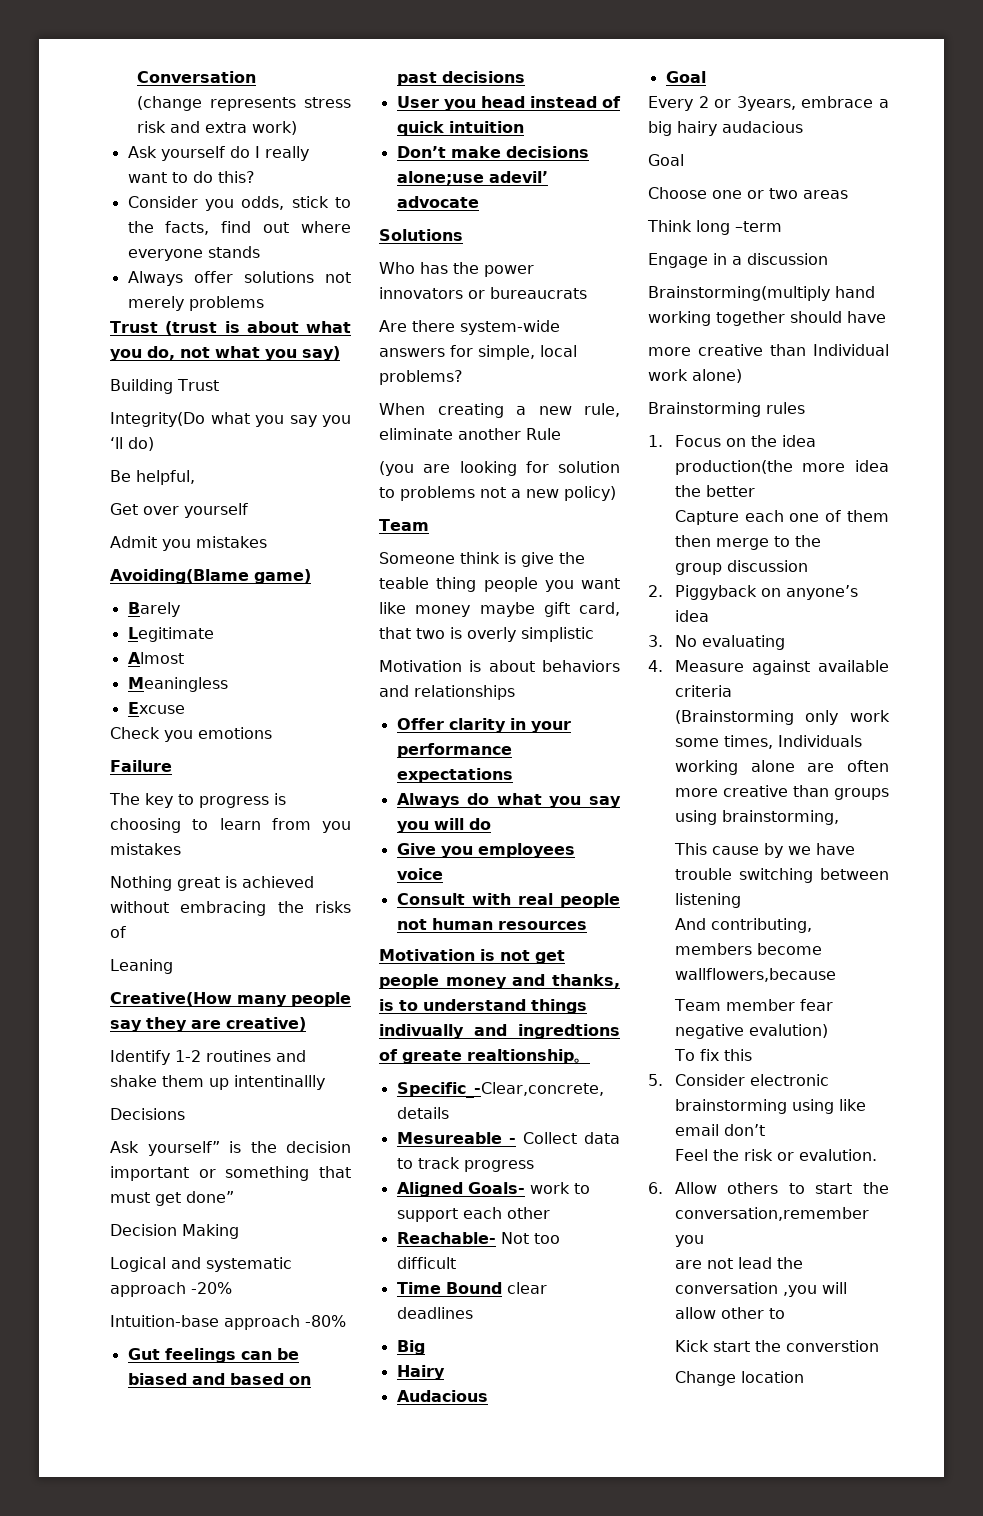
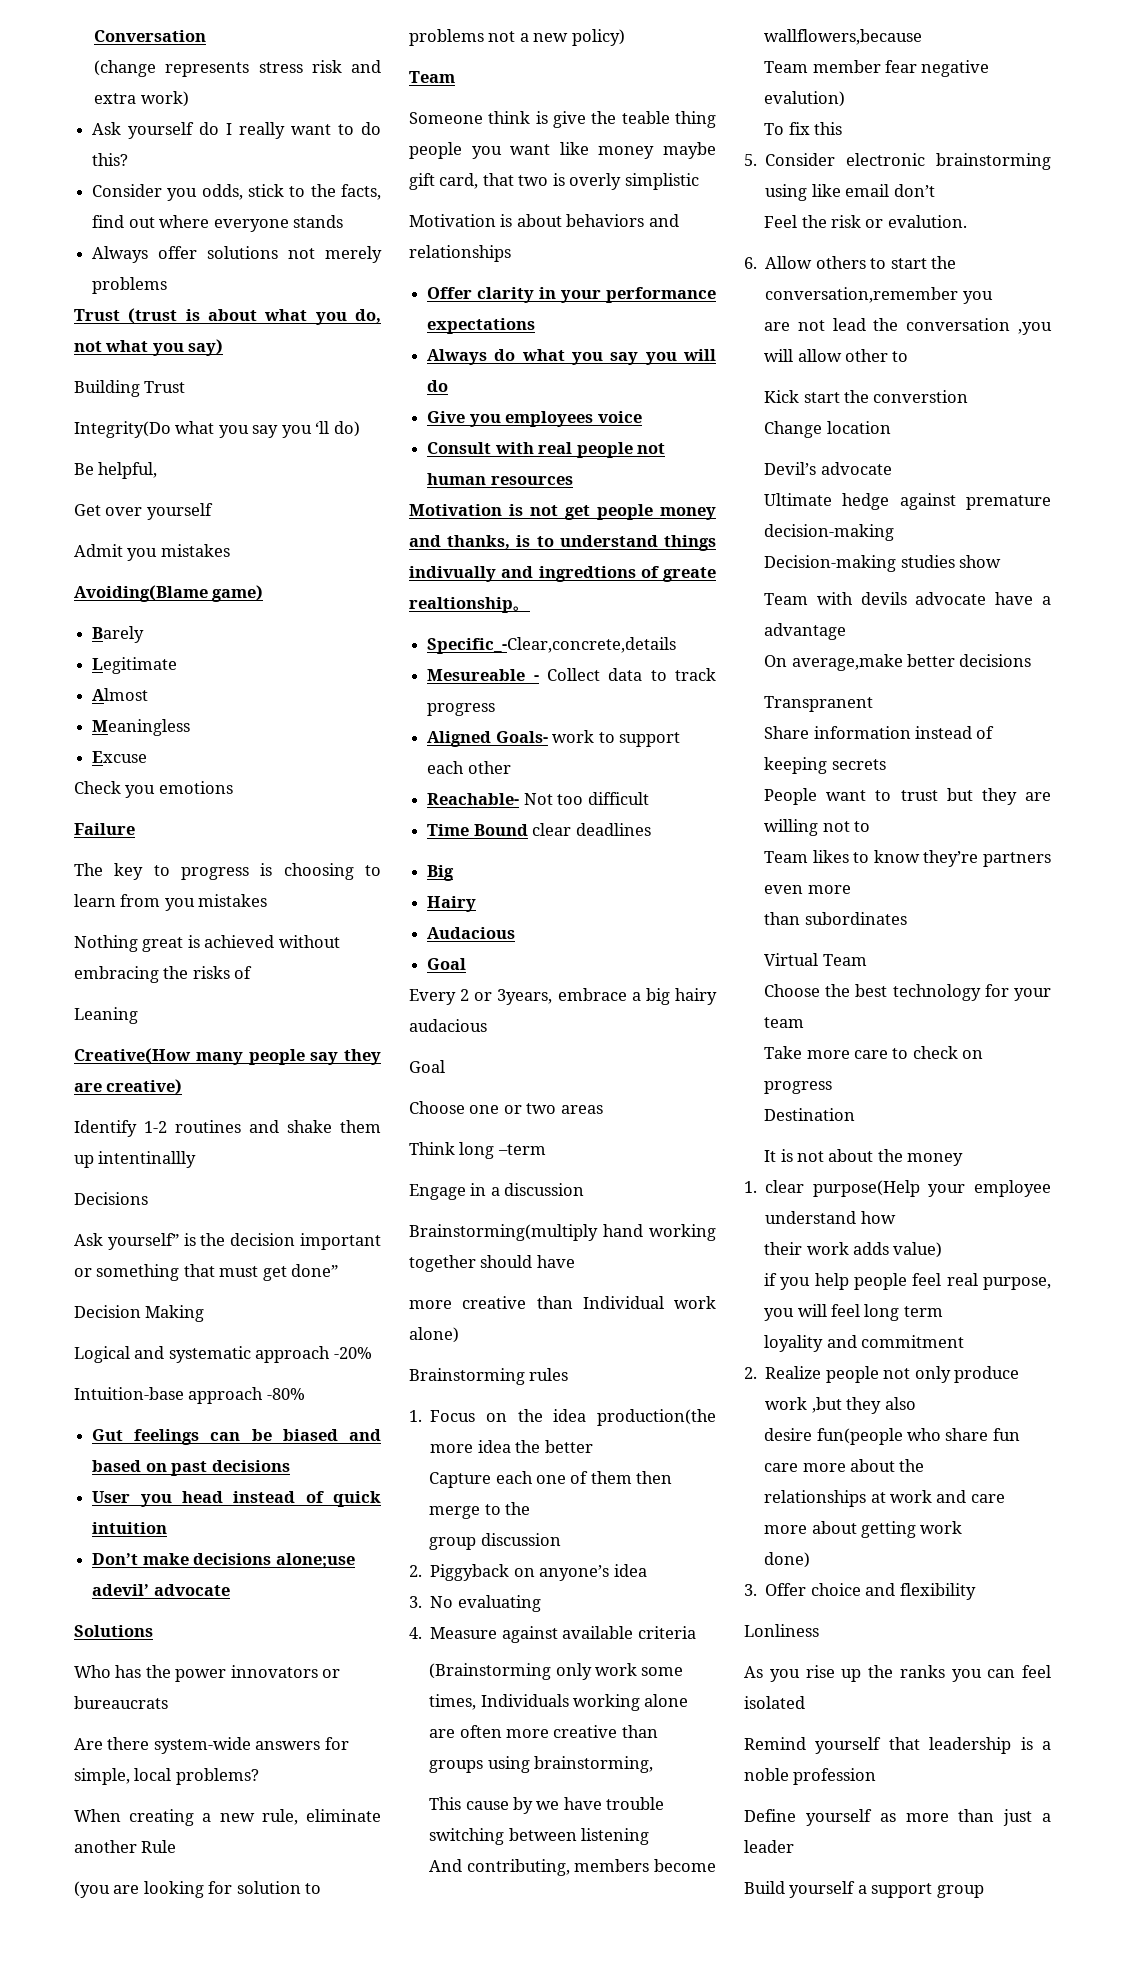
(804, 1377) none -> [764,462,892,475] [764,493,1051,510] [764,524,895,541] [764,555,1002,572] [764,592,1051,605] [764,623,847,640] [764,654,1032,671] [764,696,874,712] [764,726,995,739] [764,757,886,774] [764,788,1051,805] [764,819,871,836] [764,850,1051,867] [764,885,851,894] [764,912,907,925] [764,953,867,966] [764,984,1051,1001] [764,1017,805,1028] [764,1046,984,1059] [764,1081,833,1094] [764,1108,856,1121] [764,1149,964,1166] [744,1180,1051,1197] [765,1211,896,1224] [764,1242,943,1258] [764,1273,1051,1290] [764,1304,943,1321] [764,1335,965,1352] [744,1366,1020,1383] [765,1397,916,1414] [764,1428,1020,1445] [764,1459,925,1472] [764,1490,1005,1507] [764,1521,963,1538] [764,1552,811,1568] [744,1583,976,1600] [744,1624,819,1637] [744,1665,1051,1682] [744,1696,805,1709] [744,1737,1051,1754] [744,1768,877,1785] [744,1809,1051,1826] [744,1840,794,1853] [744,1881,984,1898] // Devil’s advocate // Ultimate hedge against premature decision-making // Decision-making studies show // Team with devils advocate have a advantage // On average,make better decisions // Transpranent // Share information instead of keeping secrets // People want to trust but they are willing not to // Team likes to know they’re partners even more // than subordinates // Virtual Team // Choose the best technology for your team // Take more care to check on progress // Destination // It is not about the money // 1. clear purpose(Help your employee understand how // their work adds value) // if you help people feel real purpose, you will feel long term // loyality and commitment // 2. Realize people not only produce work ,but they also // desire fun(people who share fun care more about the // relationships at work and care more about getting work // done) // 3. Offer choice and flexibility // Lonliness // As you rise up the ranks you can feel isolated // Remind yourself that leadership is a noble profession // Define yourself as more than just a leader // Build yourself a support group

